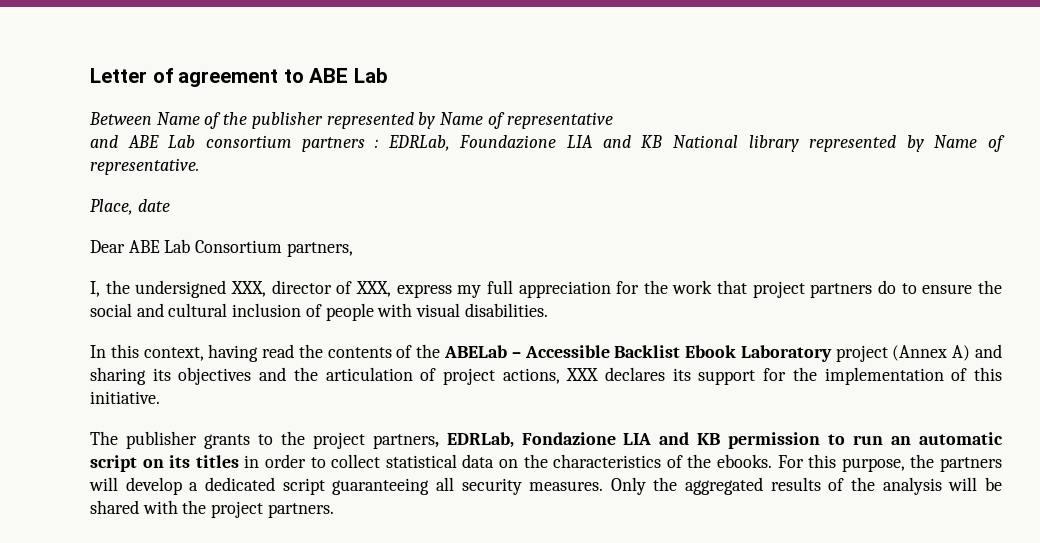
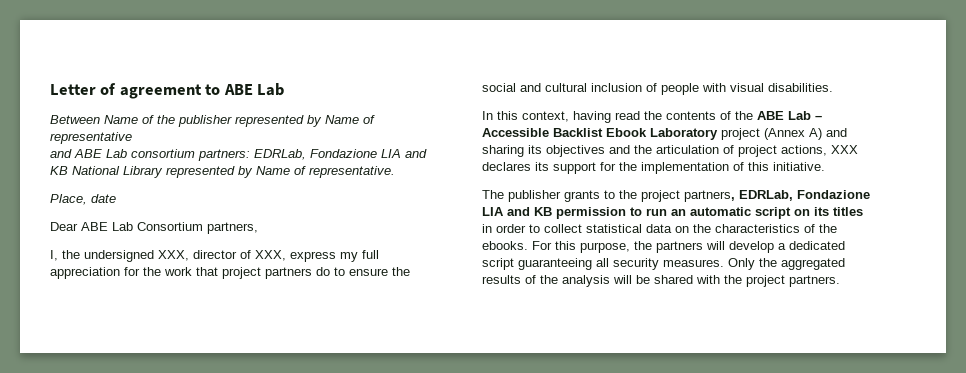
[301,135,557,152] partners : EDRLab, Foundazione -> [198,149,377,161] partners: EDRLab, Fondazione
[748,135,799,152] library -> [123,166,163,178] Library
[444,345,507,358] ABELab -> [757,111,811,120] ABE Lab

